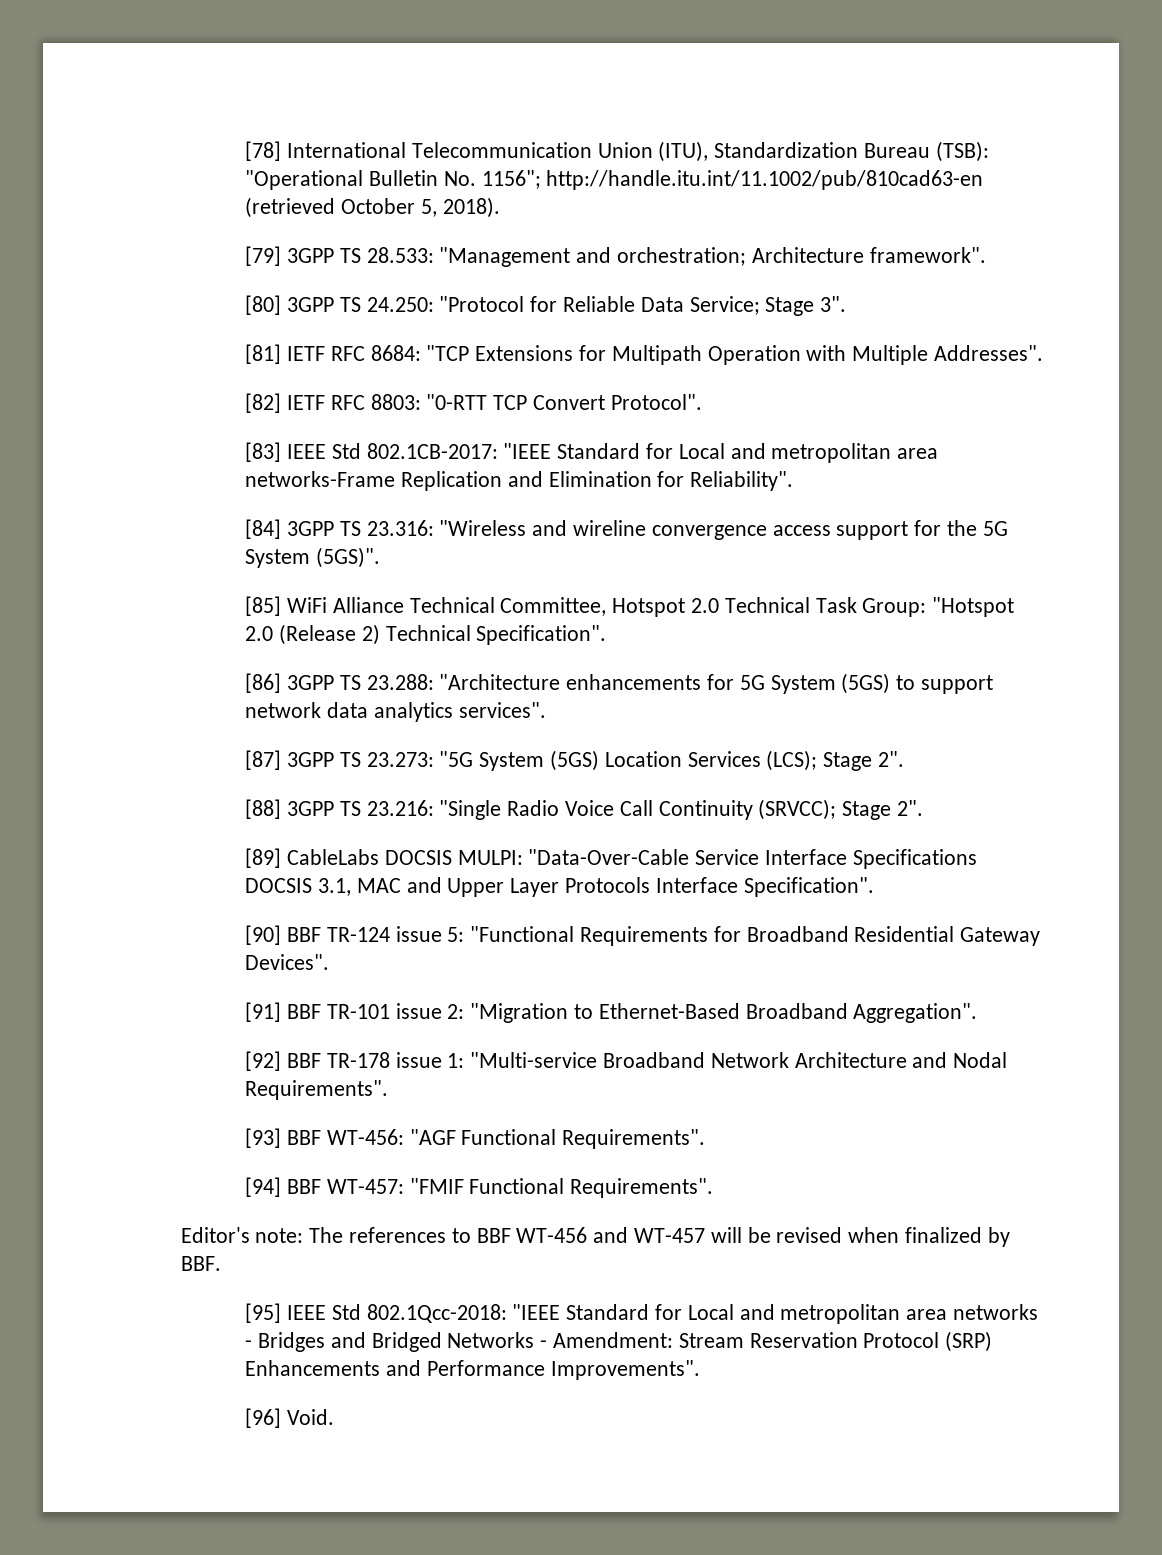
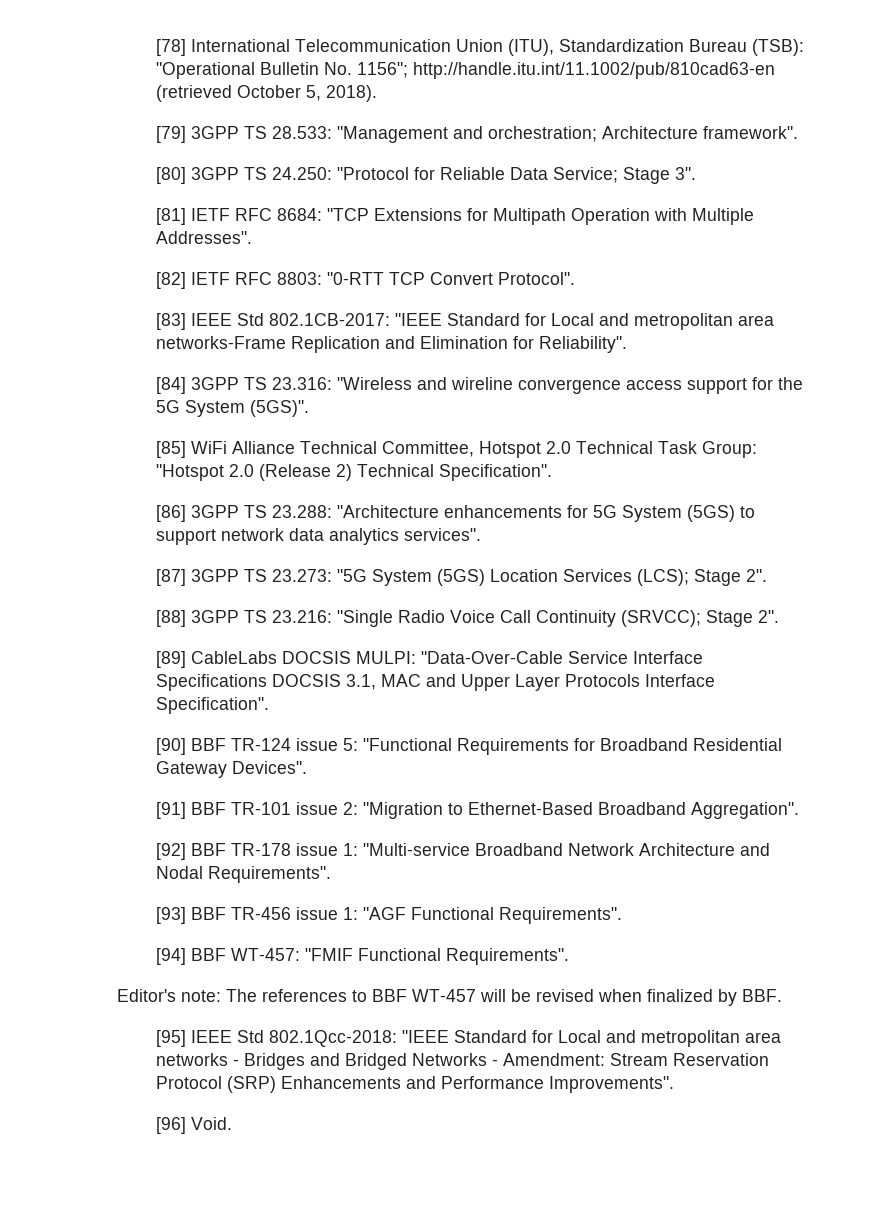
[326,1129,404,1145] WT-456: -> [231,907,359,920] TR-456 issue 1:
[516,1227,629,1243] WT-456 and -> (408, 995) none

